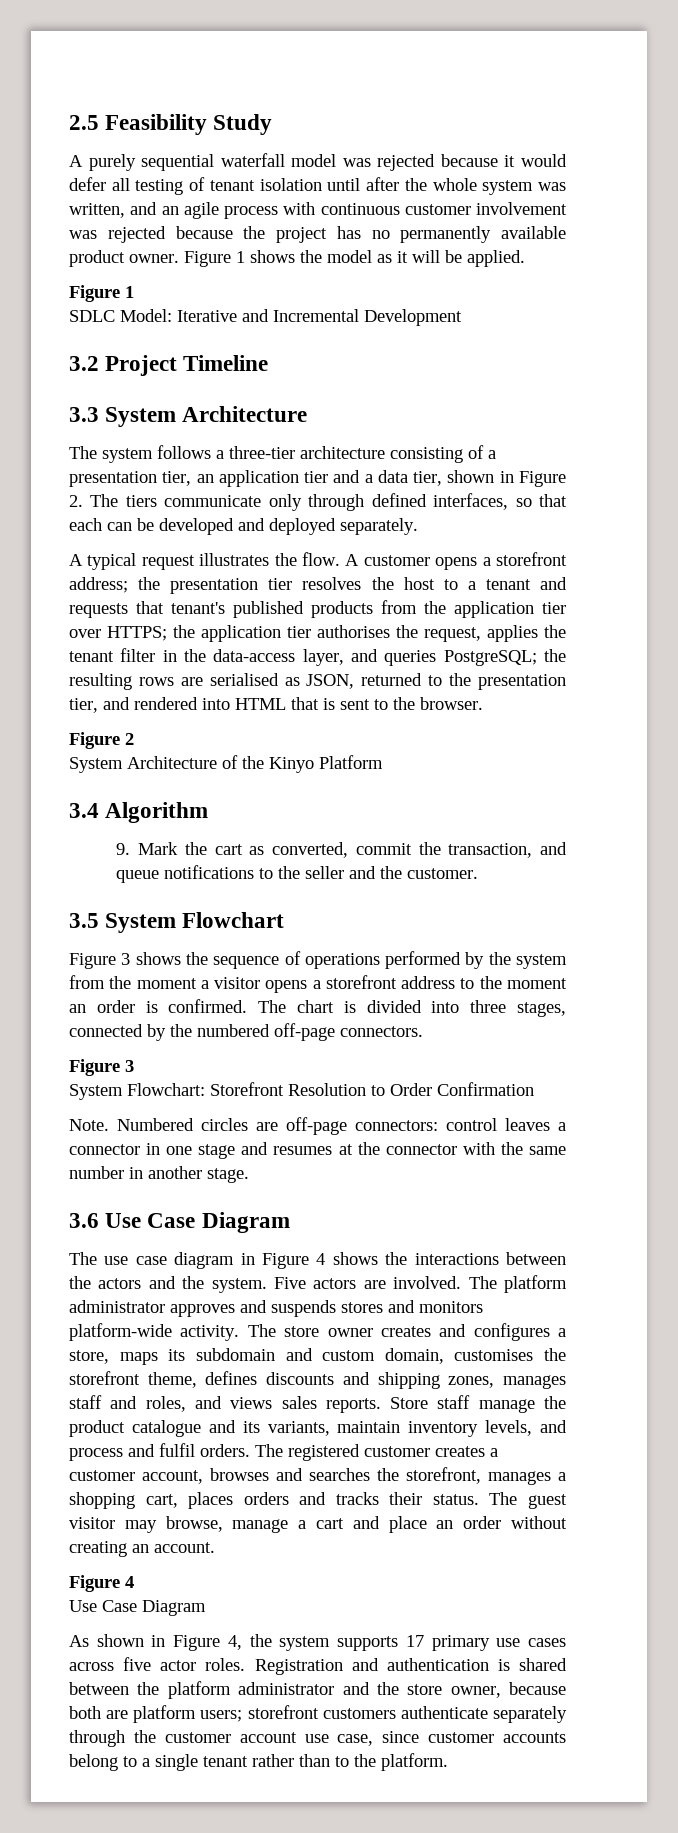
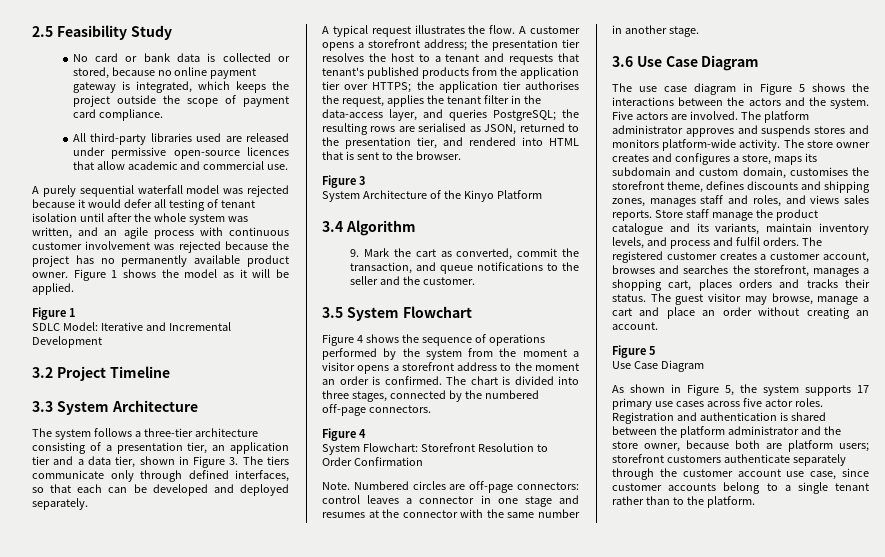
(273, 124) none -> [72,53,291,62] [72,67,257,79] [72,81,289,93] [72,95,289,107] [72,109,163,121] [72,133,289,145] [72,147,289,159] [72,161,289,170] // No card or bank data is collected or stored, because no online payment gateway is integrated, which keeps the project outside the scope of payment card compliance. // All third-party libraries used are released under permissive open-source licences that allow academic and commercial use.
[69,495,83,507] 2. -> [229,457,239,465] 3.
[125,733,134,745] 2 -> [358,176,365,185] 3
[121,953,131,965] 3 -> [356,335,363,343] 4
[125,1060,134,1072] 3 -> [358,429,366,438] 4
[316,1253,326,1265] 4 -> [799,84,805,92] 5
[125,1576,134,1588] 4 -> [648,346,655,355] 5
[227,1635,242,1650] 4, -> [725,385,734,396] 5,

